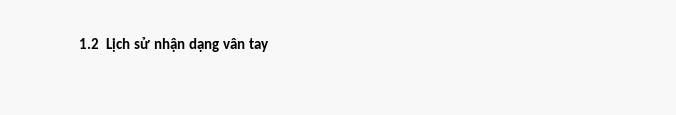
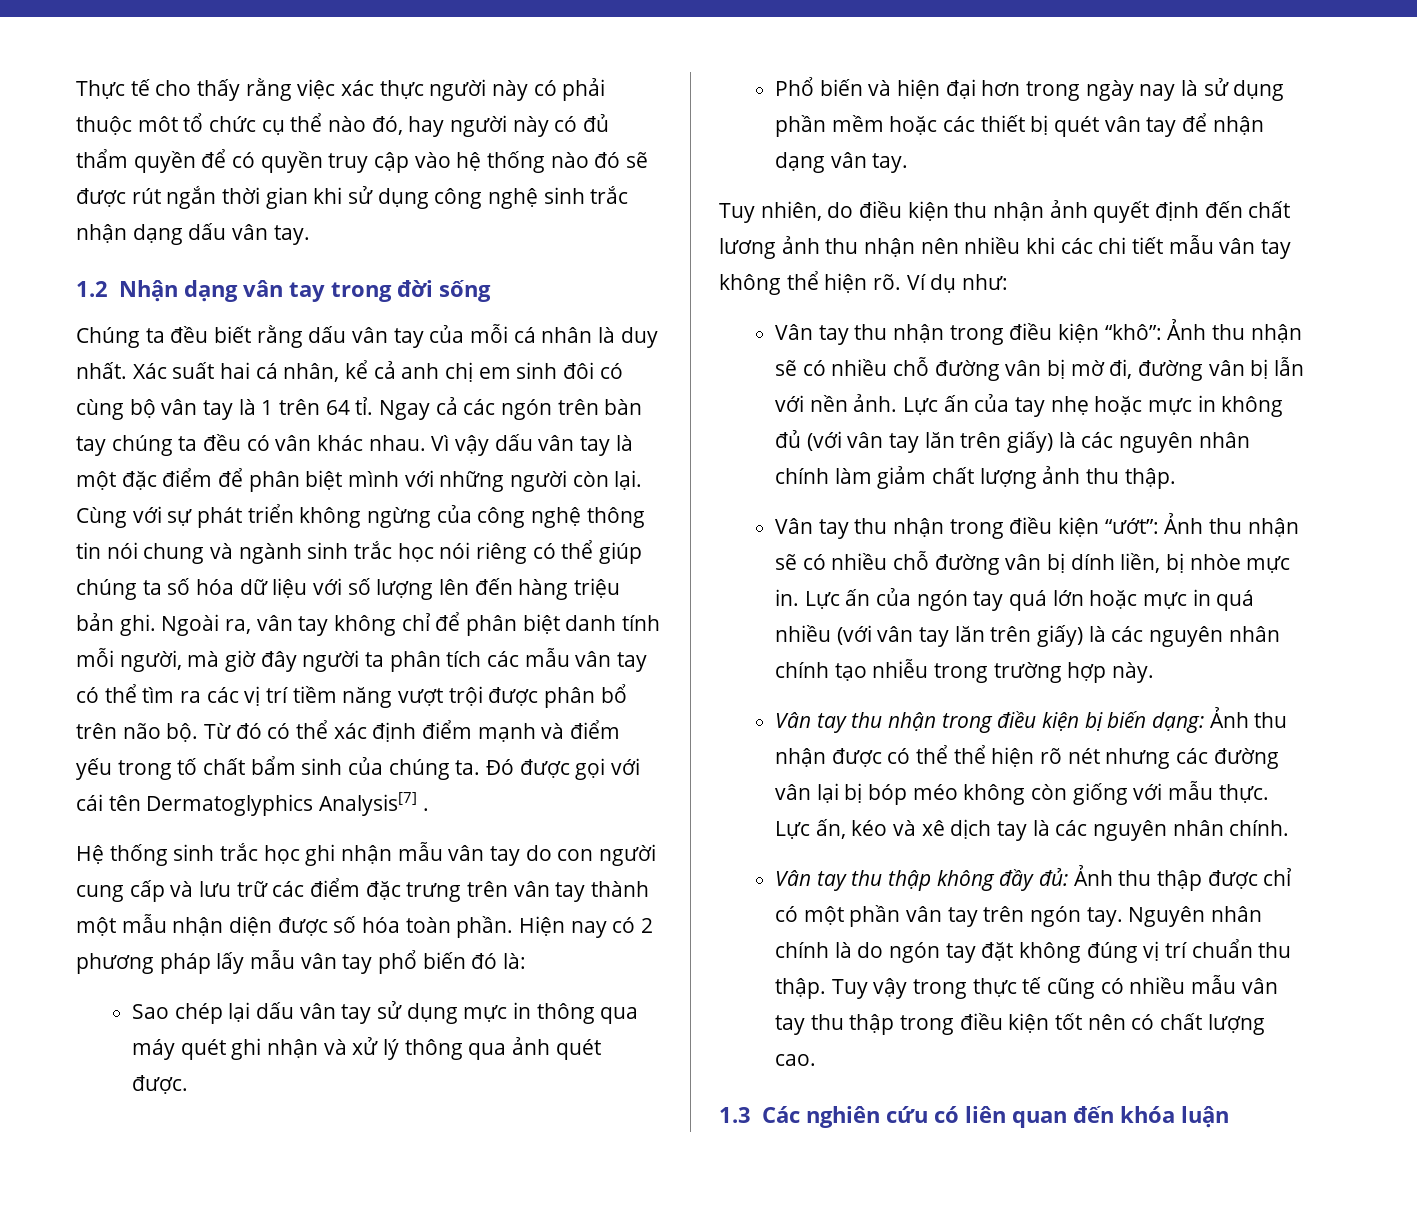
[79,37,269,52] 1.2 Lịch sử nhận dạng vân tay -> [76,78,606,101] [76,113,610,137] [76,149,649,173] [76,186,629,209] [76,223,310,245] [76,280,491,302] [76,324,658,348] [76,360,623,382] [76,397,643,420] [76,434,633,456] [76,468,643,492] [76,504,645,528] [76,540,643,564] [76,578,621,600] [76,612,661,636] [76,648,648,672] [76,684,627,708] [76,720,621,742] [76,756,641,780] [76,792,429,816] [76,842,657,866] [76,878,650,902] [76,914,654,938] [76,950,527,974] [131,1001,639,1024] [131,1037,601,1060] [131,1075,188,1094] [774,77,1285,101] [774,113,1264,137] [774,152,909,173] [719,200,1291,223] [719,235,1292,259] [719,271,1009,295] [774,319,1302,345] [774,357,1304,381] [774,394,1284,417] [774,430,1250,453] [774,466,1176,489] [774,513,1299,539] [774,551,1291,575] [774,588,1255,611] [774,625,1280,647] [774,659,1154,683] [774,707,1288,733] [774,745,1279,769] [774,781,1269,805] [774,819,1290,841] [774,865,1292,891] [774,905,1262,927] [774,939,1292,963] [774,975,1278,999] [774,1013,1265,1035] [774,1054,816,1066] [719,1106,1229,1128] Thực tế cho thấy rằng việc xác thực người này có phải thuộc môt tổ chức cụ thể nào đó, hay người này có đủ thẩm quyền để có quyền truy cập vào hệ thống nào đó sẽ được rút ngắn thời gian khi sử dụng công nghệ sinh trắc nhận dạng dấu vân tay. // 1.2 Nhận dạng vân tay trong đời sống // Chúng ta đều biết rằng dấu vân tay của mỗi cá nhân là duy nhất. Xác suất hai cá nhân, kể cả anh chị em sinh đôi có cùng bộ vân tay là 1 trên 64 tỉ. Ngay cả các ngón trên bàn tay chúng ta đều có vân khác nhau. Vì vậy dấu vân tay là một đặc điểm để phân biệt mình với những người còn lại. Cùng với sự phát triển không ngừng của công nghệ thông tin nói chung và ngành sinh trắc học nói riêng có thể giúp chúng ta số hóa dữ liệu với số lượng lên đến hàng triệu bản ghi. Ngoài ra, vân tay không chỉ để phân biệt danh tính mỗi người, mà giờ đây người ta phân tích các mẫu vân tay có thể tìm ra các vị trí tiềm năng vượt trội được phân bổ trên não bộ. Từ đó có thể xác định điểm mạnh và điểm yếu trong tố chất bẩm sinh của chúng ta. Đó được gọi với cái tên Dermatoglyphics Analysis[7] . // Hệ thống sinh trắc học ghi nhận mẫu vân tay do con người cung cấp và lưu trữ các điểm đặc trưng trên vân tay thành một mẫu nhận diện được số hóa toàn phần. Hiện nay có 2 phương pháp lấy mẫu vân tay phổ biến đó là: // Sao chép lại dấu vân tay sử dụng mực in thông qua máy quét ghi nhận và xử lý thông qua ảnh quét được. // Phổ biến và hiện đại hơn trong ngày nay là sử dụng phần mềm hoặc các thiết bị quét vân tay để nhận dạng vân tay. // Tuy nhiên, do điều kiện thu nhận ảnh quyết định đến chất lương ảnh thu nhận nên nhiều khi các chi tiết mẫu vân tay không thể hiện rõ. Ví dụ như: // Vân tay thu nhận trong điều kiện “khô”: Ảnh thu nhận sẽ có nhiều chỗ đường vân bị mờ đi, đường vân bị lẫn với nền ảnh. Lực ấn của tay nhẹ hoặc mực in không đủ (với vân tay lăn trên giấy) là các nguyên nhân chính làm giảm chất lượng ảnh thu thập. // Vân tay thu nhận trong điều kiện “ướt”: Ảnh thu nhận sẽ có nhiều chỗ đường vân bị dính liền, bị nhòe mực in. Lực ấn của ngón tay quá lớn hoặc mực in quá nhiều (với vân tay lăn trên giấy) là các nguyên nhân chính tạo nhiễu trong trường hợp này. // Vân tay thu nhận trong điều kiện bị biến dạng: Ảnh thu nhận được có thể thể hiện rõ nét nhưng các đường vân lại bị bóp méo không còn giống với mẫu thực. Lực ấn, kéo và xê dịch tay là các nguyên nhân chính. // Vân tay thu thập không đầy đủ: Ảnh thu thập được chỉ có một phần vân tay trên ngón tay. Nguyên nhân chính là do ngón tay đặt không đúng vị trí chuẩn thu thập. Tuy vậy trong thực tế cũng có nhiều mẫu vân tay thu thập trong điều kiện tốt nên có chất lượng cao. // 1.3 Các nghiên cứu có liên quan đến khóa luận

